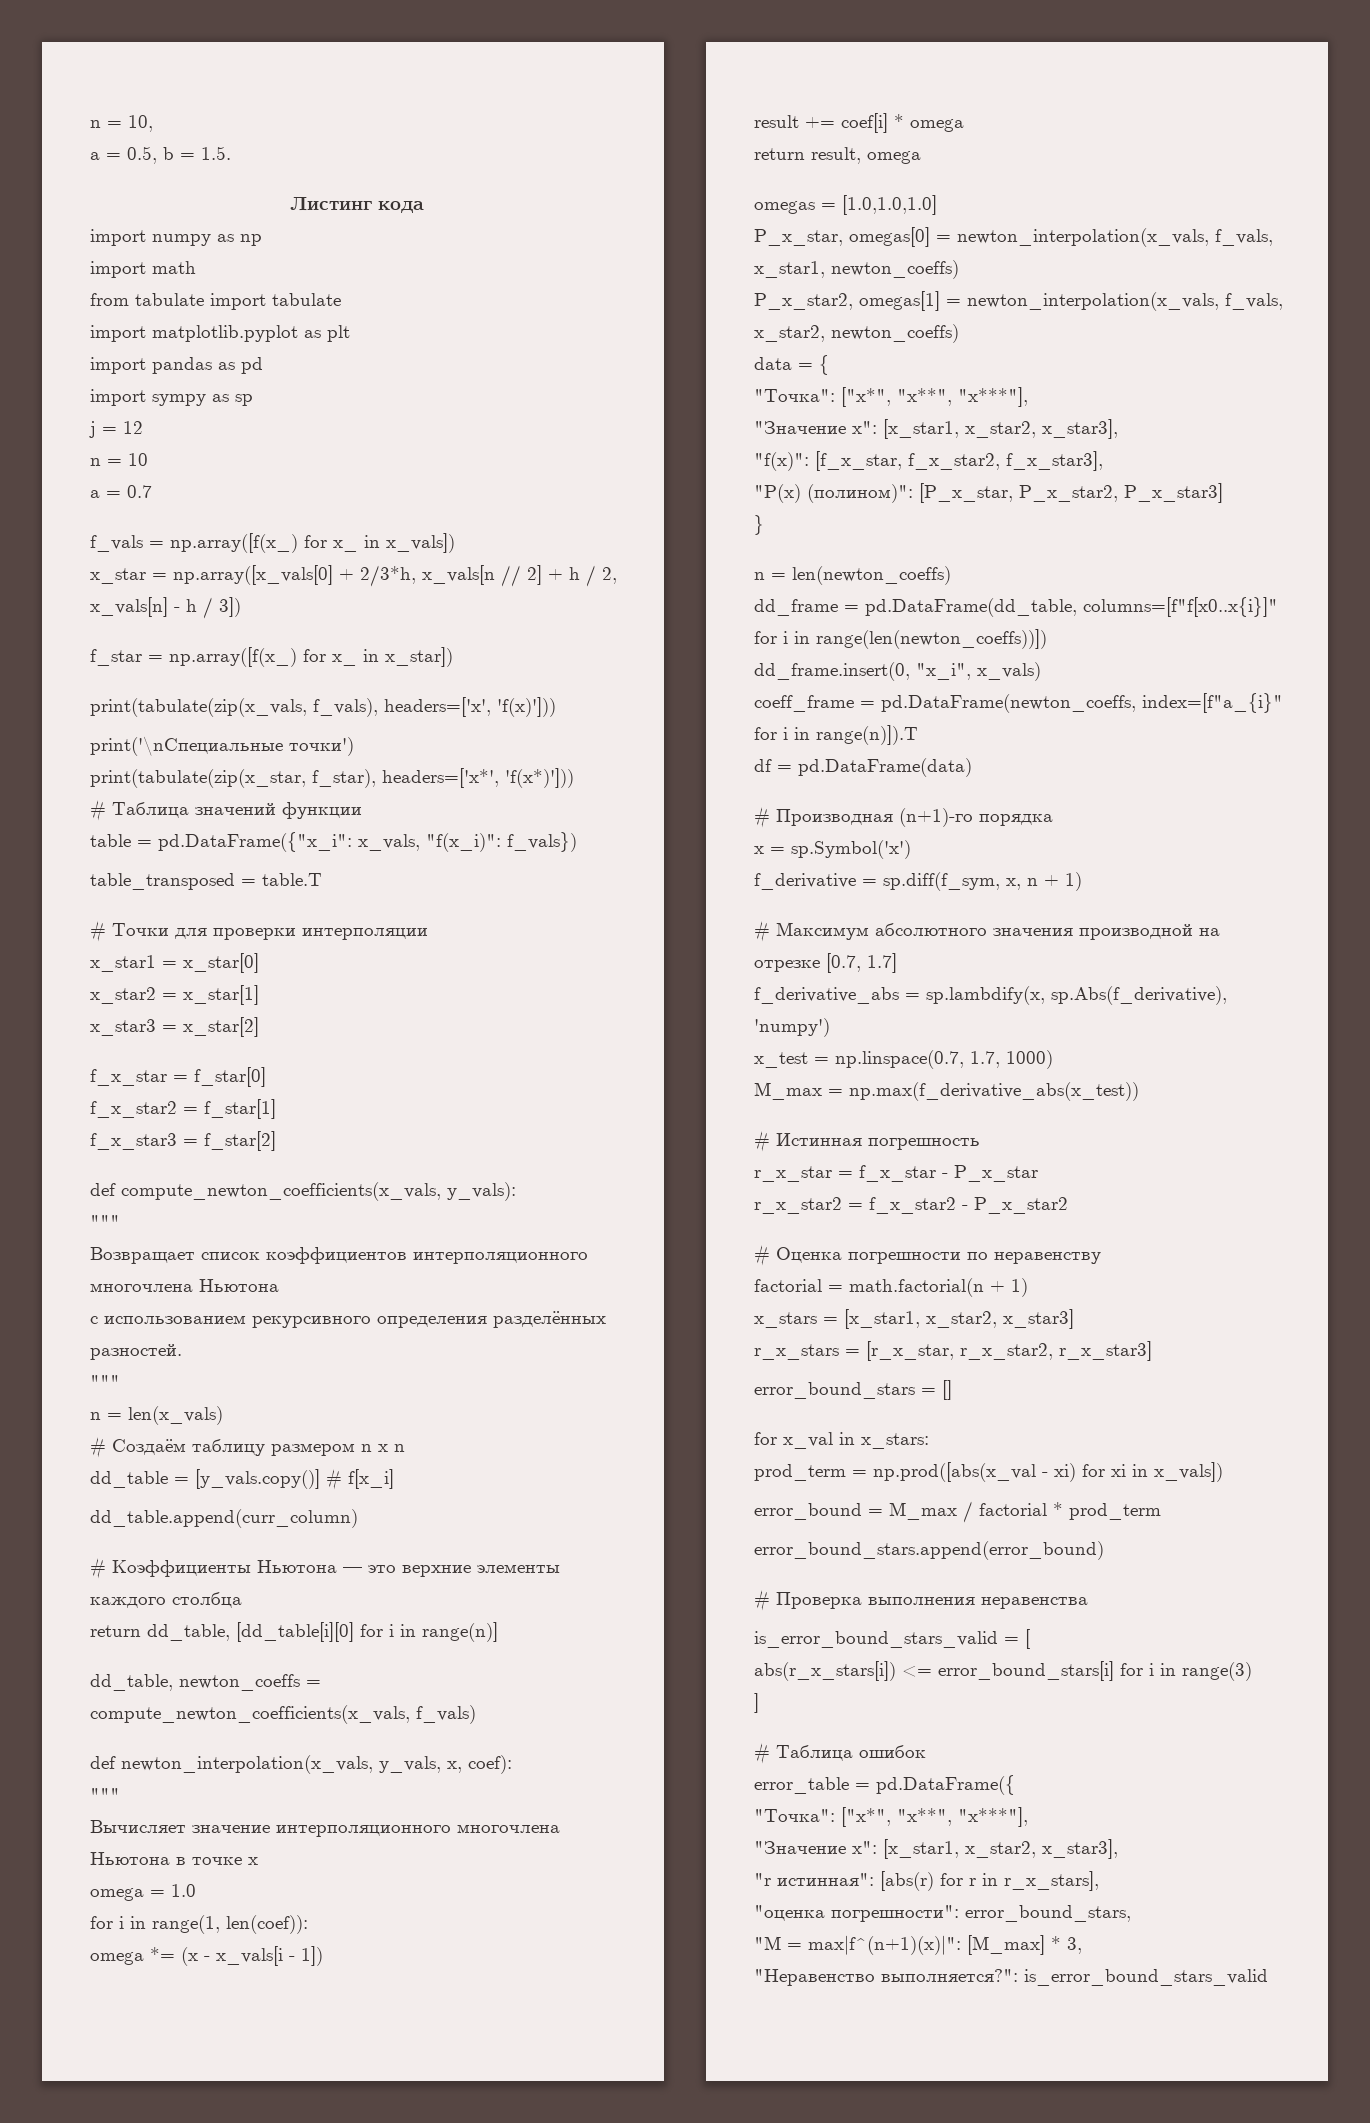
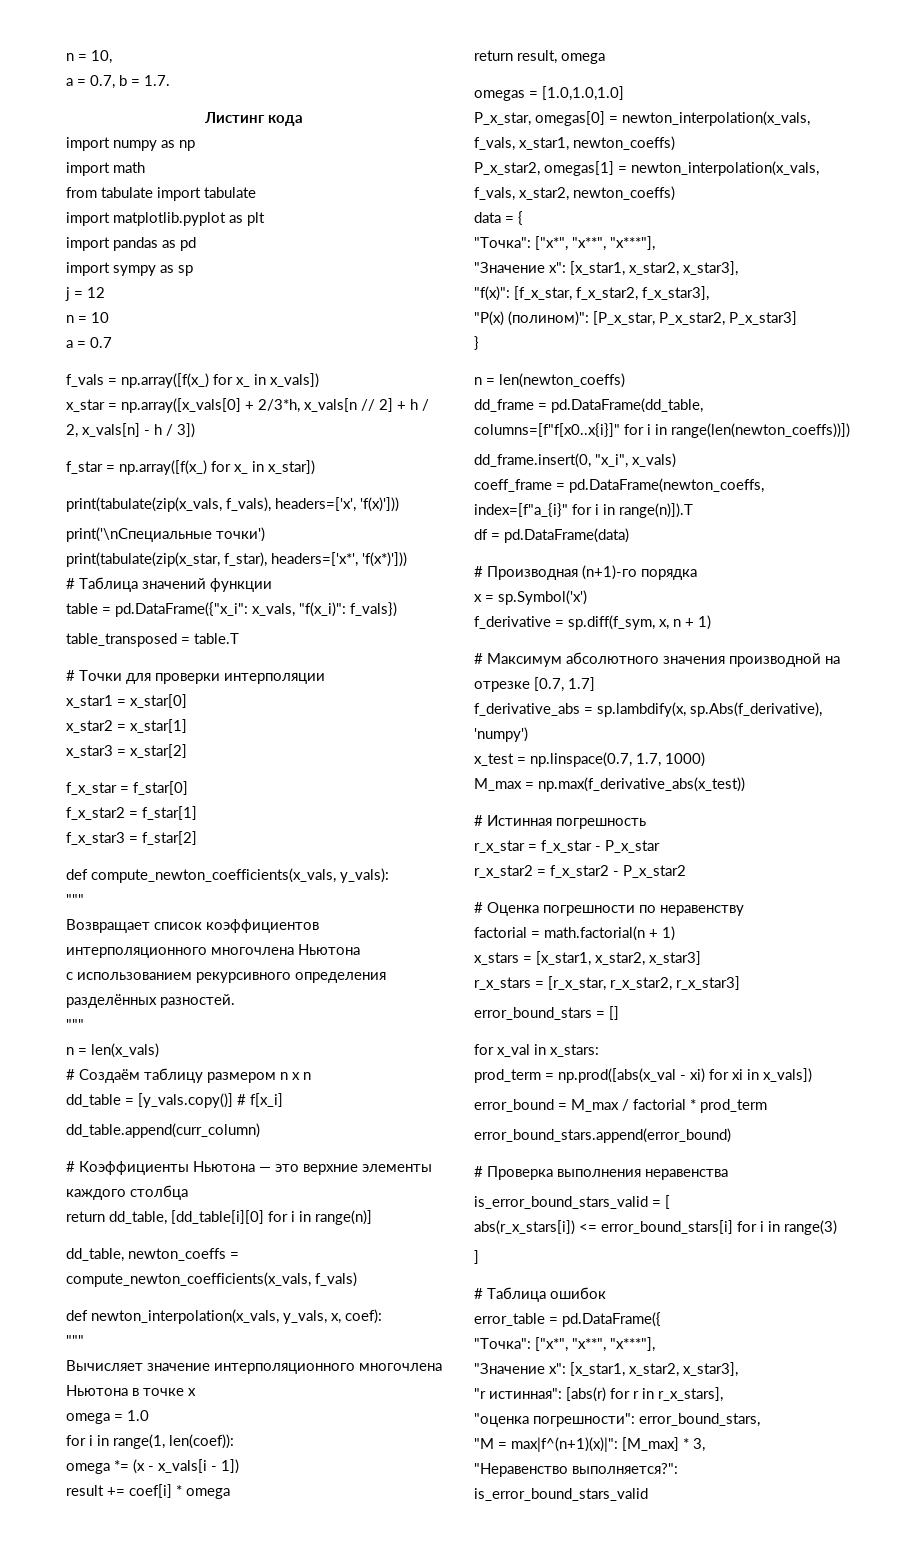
[127,146,157,164] 0.5, -> [90,75,115,89] 0.7,
[201,146,231,160] 1.5. -> [144,75,170,86] 1.7.

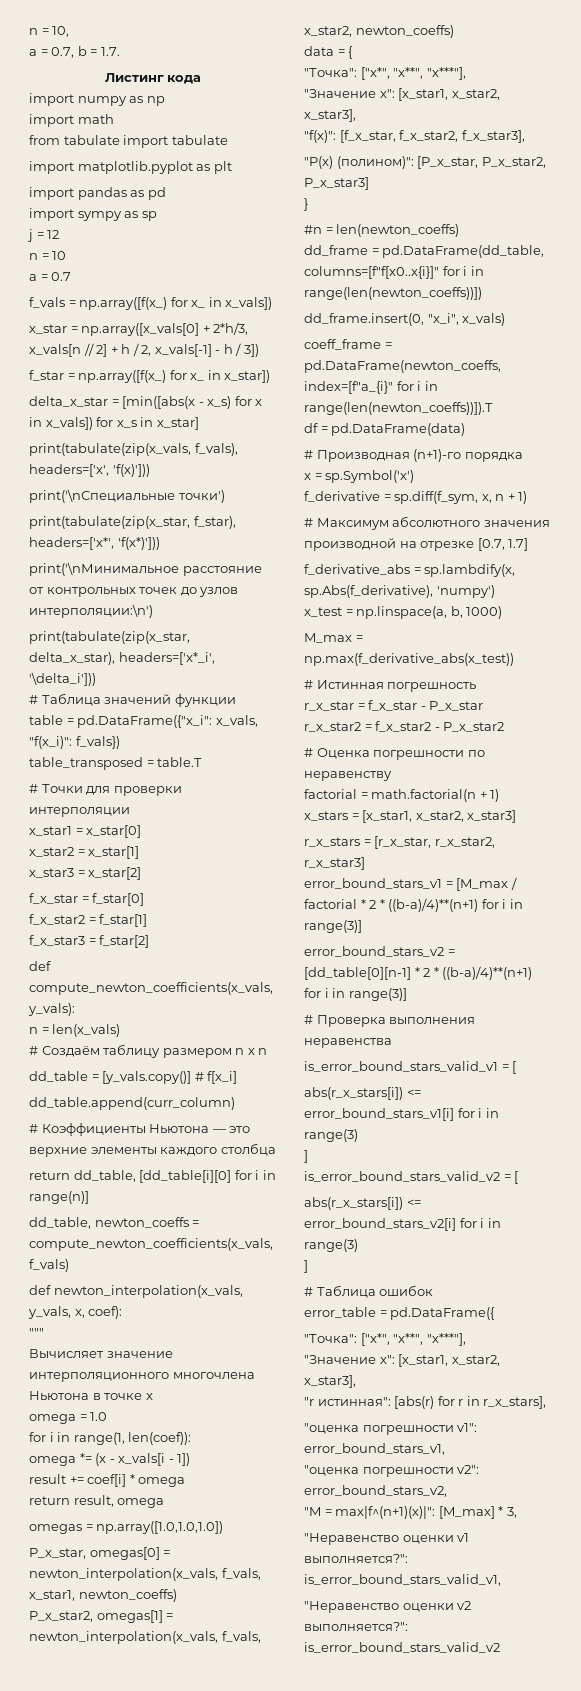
[258,399,300,413] 2/3*h, -> [213,322,249,335] 2*h/3,
[82,423,140,437] x_vals[n] -> [154,344,212,357] x_vals[-1]
(315, 467) none -> [29,396,263,409] [29,417,199,430] // delta_x_star = [min([abs(x - x_s) for x in x_vals]) for x_s in x_star]
(407, 559) none -> [29,562,262,576] [29,587,239,597] [29,604,153,618] [29,631,190,644] [29,652,215,665] [29,672,96,686] // print('\nМинимальное расстояние от контрольных точек до узлов интерполяции:\n') // print(tabulate(zip(x_star, delta_x_star), headers=['x*_i', '\delta_i']))
[66,894,84,905] [66,919,319,933] [66,944,360,958] [66,972,386,983] [66,994,235,1008] [66,1019,84,1030] // """ // Возвращает список коэффициентов интерполяционного многочлена Ньютона // с использованием рекурсивного определения разделённых разностей. // """ -> (75, 1009) none
[542,86,624,101] [1.0,1.0,1.0] -> [96,1521,224,1534] np.array([1.0,1.0,1.0])
[474,377,482,385] n -> [304,225,322,234] #n
[619,503,693,518] range(n)]).T -> [304,402,493,415] range(len(newton_coeffs))]).T
[530,752,661,767] np.linspace(0.7, 1.7, -> [356,606,463,619] np.linspace(a, b,
[474,1006,619,1020] [474,1044,599,1057] [474,1068,812,1083] [474,1099,767,1113] [474,1128,731,1143] error_bound_stars = [] // for x_val in x_stars: // prod_term = np.prod([abs(x_val - xi) for xi in x_vals]) // error_bound = M_max / factorial * prod_term // error_bound_stars.append(error_bound) -> [304,877,517,891] [304,898,523,912] [304,920,362,933] [304,946,455,957] [304,966,533,980] [304,988,407,1001] error_bound_stars_v1 = [M_max / factorial * 2 * ((b-a)/4)**(n+1) for i in range(3)] // error_bound_stars_v2 = [dd_table[0][n-1] * 2 * ((b-a)/4)**(n+1) for i in range(3)]
[474,1195,670,1209] [474,1220,733,1235] is_error_bound_stars_valid = [ // abs(r_x_stars[i]) <= error_bound_stars[i] -> [304,1061,517,1074] [304,1087,421,1100] [304,1108,499,1121] [304,1129,358,1142] [304,1150,308,1163] [304,1171,519,1184] [304,1197,421,1210] [304,1218,456,1231] is_error_bound_stars_valid_v1 = [ // abs(r_x_stars[i]) <= error_bound_stars_v1[i] for i in range(3) // ] // is_error_bound_stars_valid_v2 = [ // abs(r_x_stars[i]) <= error_bound_stars_v2[i]
[533,1413,760,1427] погрешности": error_bound_stars, -> [362,1423,478,1435] [304,1443,445,1455] [304,1465,480,1477] [304,1485,447,1497] погрешности v1": error_bound_stars_v1, // "оценка погрешности v2": error_bound_stars_v2,
[572,1463,678,1474] [474,1488,648,1501] выполняется?": is_error_bound_stars_valid -> [402,1533,470,1544] [304,1554,408,1564] [304,1574,501,1586] [304,1601,472,1613] [304,1622,408,1632] [304,1642,500,1653] оценки v1 выполняется?": is_error_bound_stars_valid_v1, // "Неравенство оценки v2 выполняется?": is_error_bound_stars_valid_v2

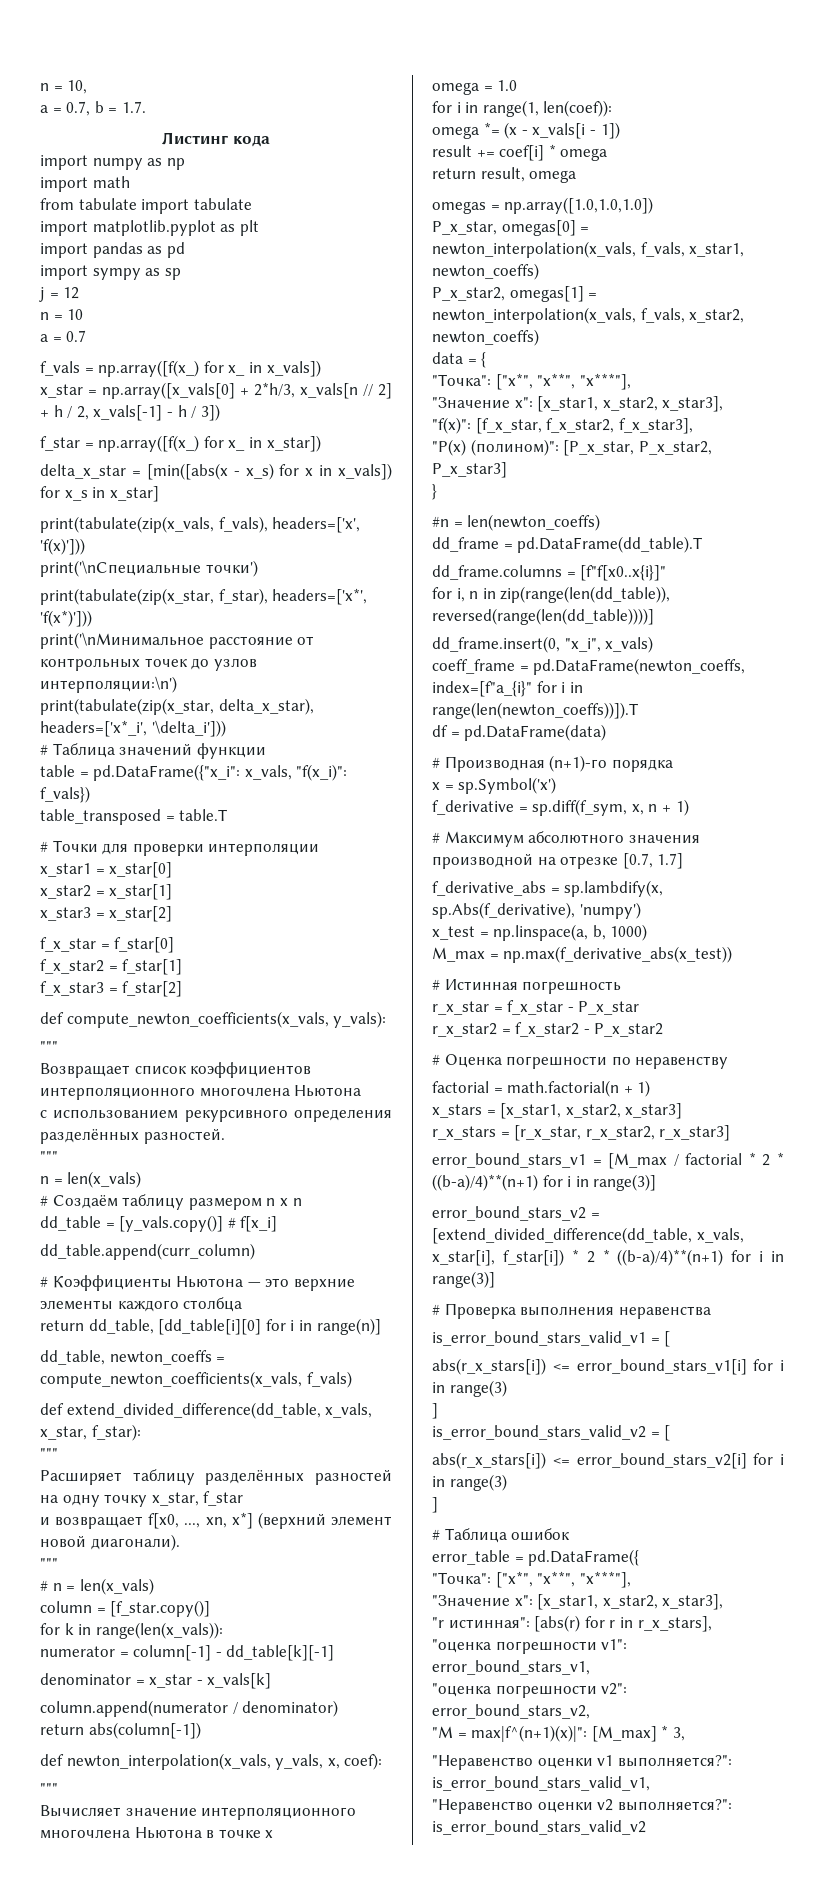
(75, 1009) none -> [40,1041,58,1052] [40,1062,312,1078] [40,1085,362,1100] [40,1109,392,1122] [40,1128,225,1144] [40,1151,58,1162] // """ // Возвращает список коэффициентов интерполяционного многочлена Ньютона // с использованием рекурсивного определения разделённых разностей. // """
(69, 1265) none -> [40,1402,373,1419] [40,1424,141,1441] [40,1448,58,1459] [40,1469,393,1485] [40,1491,244,1507] [40,1512,392,1529] [40,1534,180,1551] [40,1558,58,1569] [40,1578,154,1595] [40,1600,211,1617] [40,1622,223,1639] [40,1645,335,1661] [40,1673,272,1689] [40,1700,339,1717] [40,1722,201,1739] // def extend_divided_difference(dd_table, x_vals, x_star, f_star): // """ // Расширяет таблицу разделённых разностей на одну точку x_star, f_star // и возвращает f[x0, ..., xn, x*] (верхний элемент новой диагонали). // """ // # n = len(x_vals) // column = [f_star.copy()] // for k in range(len(x_vals)): // numerator = column[-1] - dd_table[k][-1] // denominator = x_star - x_vals[k] // column.append(numerator / denominator) // return abs(column[-1])
[382,245,545,258] [304,266,484,279] [304,287,482,300] pd.DataFrame(dd_table, columns=[f"f[x0..x{i}]" for i in range(len(newton_coeffs))]) -> [517,536,703,553] [432,565,667,581] [432,586,671,603] [432,608,654,625] pd.DataFrame(dd_table).T // dd_frame.columns = [f"f[x0..x{i}]" // for i, n in zip(range(len(dd_table)), reversed(range(len(dd_table))))]
[304,967,411,980] [dd_table[0][n-1] -> [432,1227,744,1244] [432,1249,564,1266] [extend_divided_difference(dd_table, x_vals, x_star[i], f_star[i])

